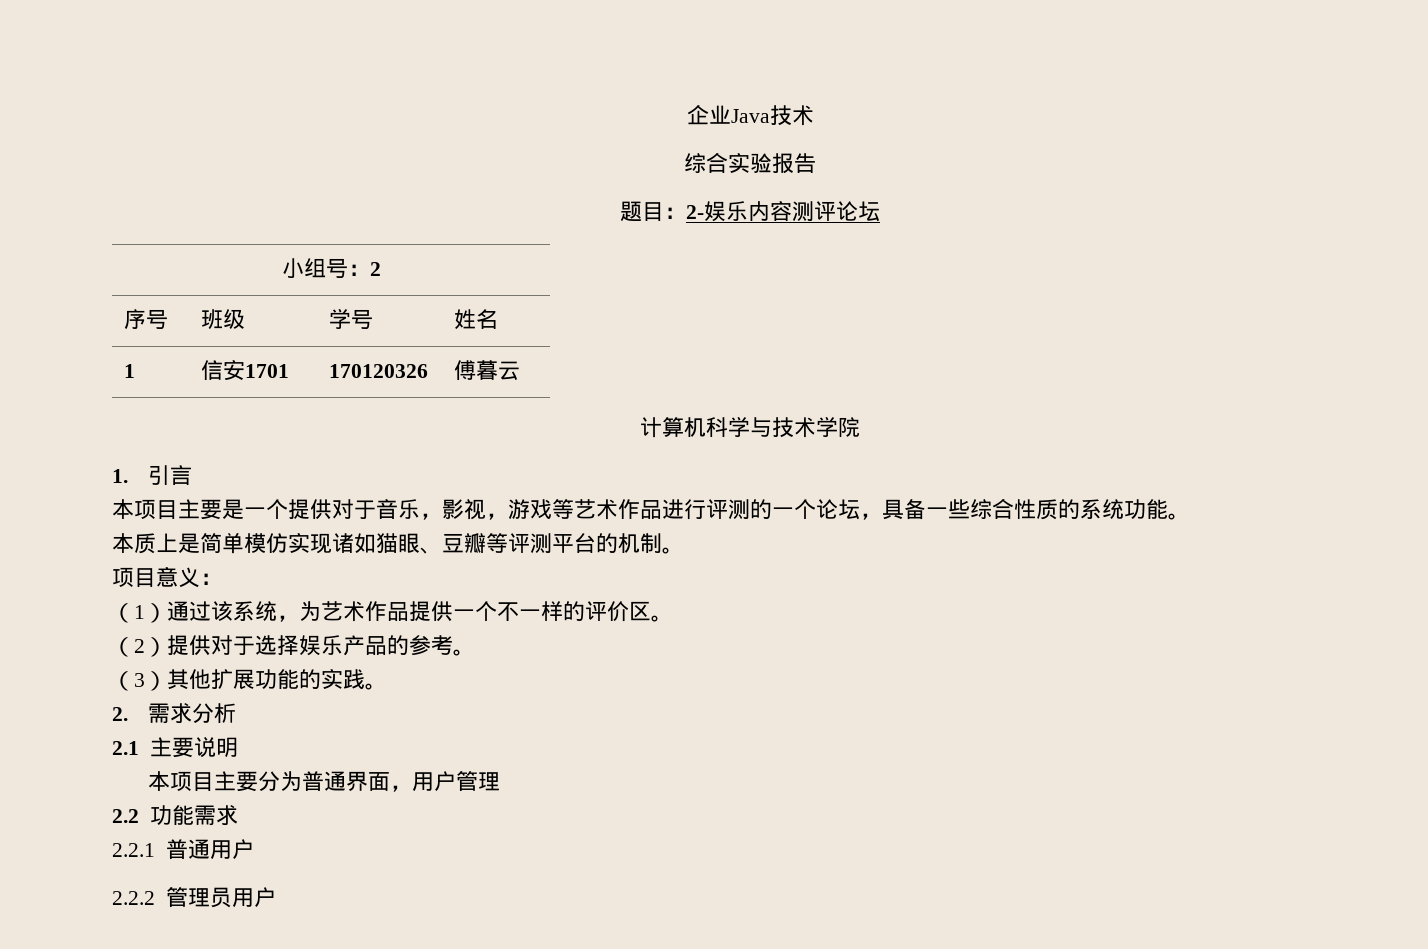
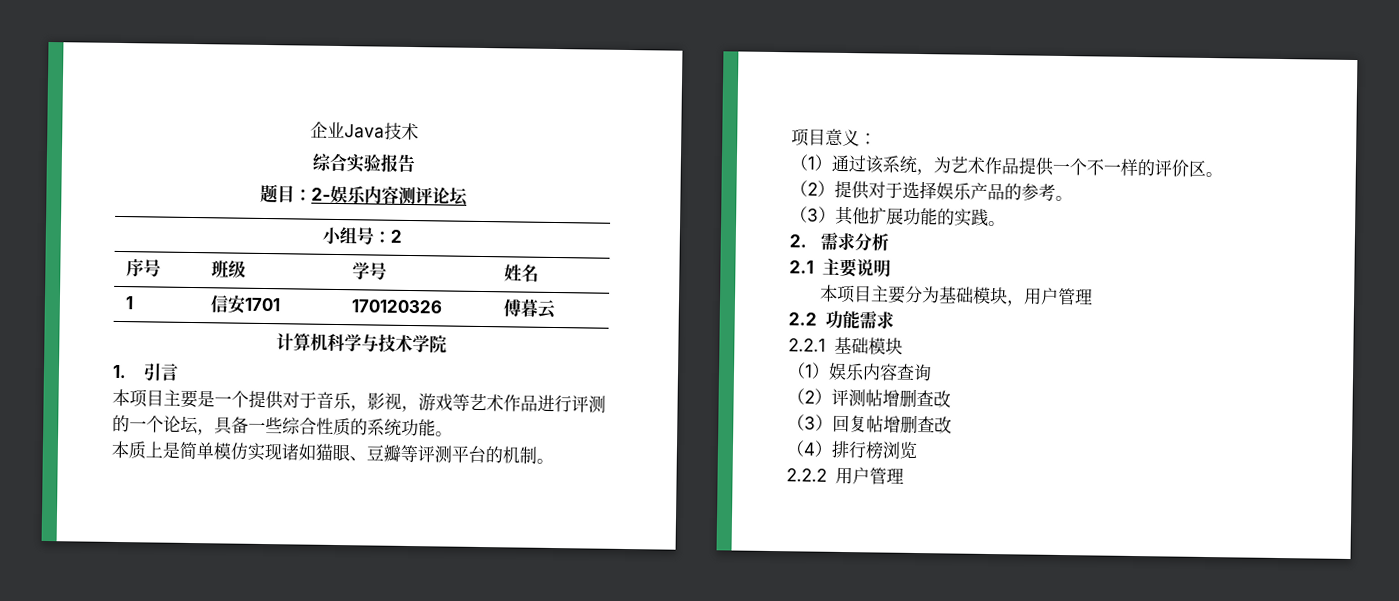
[301,771,390,791] 普通界面 -> [938,286,1009,305] 基础模块
[165,839,254,859] [112,887,276,908] 普通用户 // 2.2.2管理员用户 -> [833,336,903,355] [787,362,932,382] [787,388,951,408] [787,414,952,434] [786,440,918,460] [786,466,904,485] 基础模块 // （1）娱乐内容查询 // （2）评测帖增删查改 // （3）回复帖增删查改 // （4）排行榜浏览 // 2.2.2用户管理

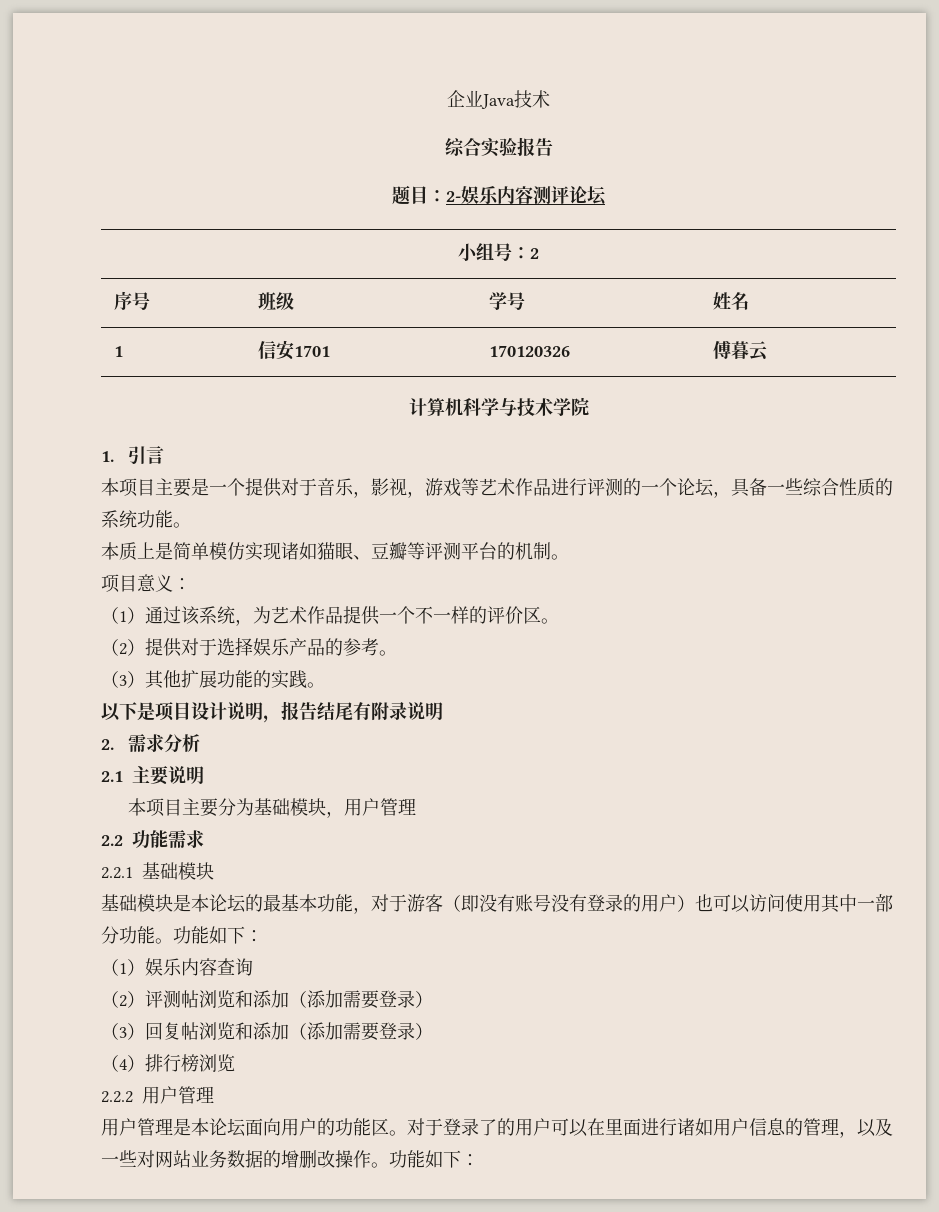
(1006, 223) none -> [101,701,443,723] // 以下是项目设计说明，报告结尾有附录说明
(903, 346) none -> [101,894,893,914] [101,926,263,944] // 基础模块是本论坛的最基本功能，对于游客（即没有账号没有登录的用户）也可以访问使用其中一部分功能。功能如下：
[882,388,951,408] [787,414,952,434] 增删查改 // （3）回复帖增删查改 -> [199,990,433,1009] [101,1022,433,1041] 浏览和添加（添加需要登录） // （3）回复帖浏览和添加（添加需要登录）
(904, 475) none -> [101,1118,893,1138] [101,1150,479,1168] // 用户管理是本论坛面向用户的功能区。对于登录了的用户可以在里面进行诸如用户信息的管理，以及一些对网站业务数据的增删改操作。功能如下：

